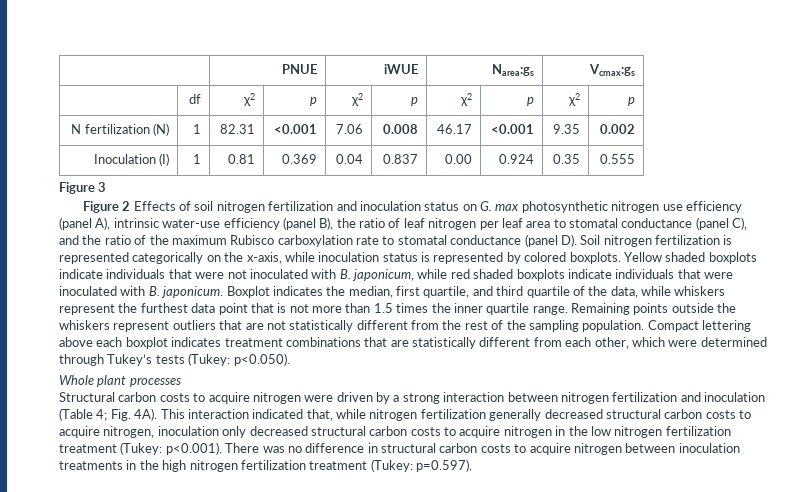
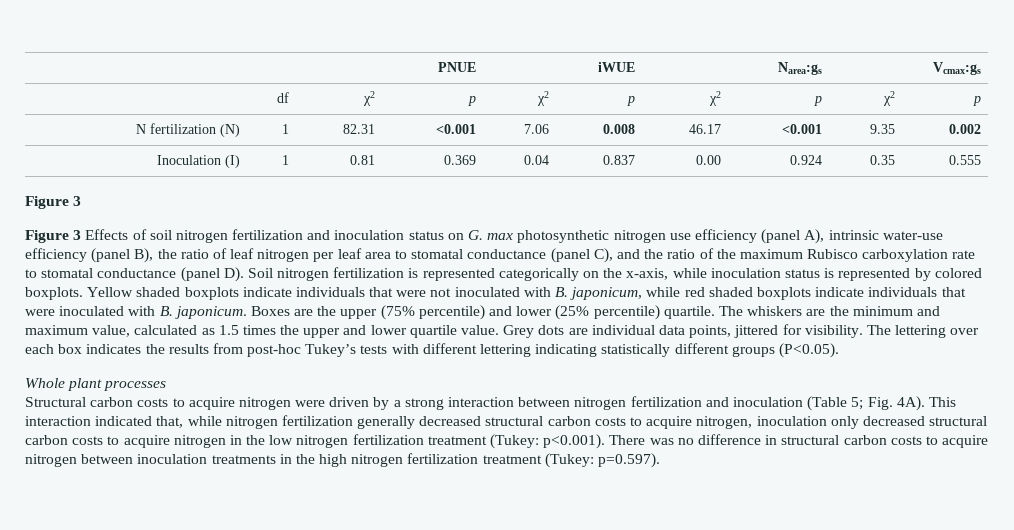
[122,201,131,211] 2 -> [73,230,82,240] 3
[226,286,726,298] [59,303,737,315] [59,320,751,332] [59,337,767,349] [59,353,290,366] Boxplot indicates the median, first quartile, and third quartile of the data, while whiskers represent the furthest data point that is not more than 1.5 times the inner quartile range. Remaining points outside the whiskers represent outliers that are not statistically different from the rest of the sampling population. Compact lettering above each boxplot indicates treatment combinations that are statistically different from each other, which were determined through Tukey’s tests (Tukey: p<0.050). -> [250,305,940,320] [25,324,980,338] [25,343,839,358] Boxes are the upper (75% percentile) and lower (25% percentile) quartile. The whiskers are the minimum and maximum value, calculated as 1.5 times the upper and lower quartile value. Grey dots are individual data points, jittered for visibility. The lettering over each box indicates the results from post-hoc Tukey’s tests with different lettering indicating statistically different groups (P<0.05).
[96,409,108,421] 4; -> [851,397,864,410] 5;

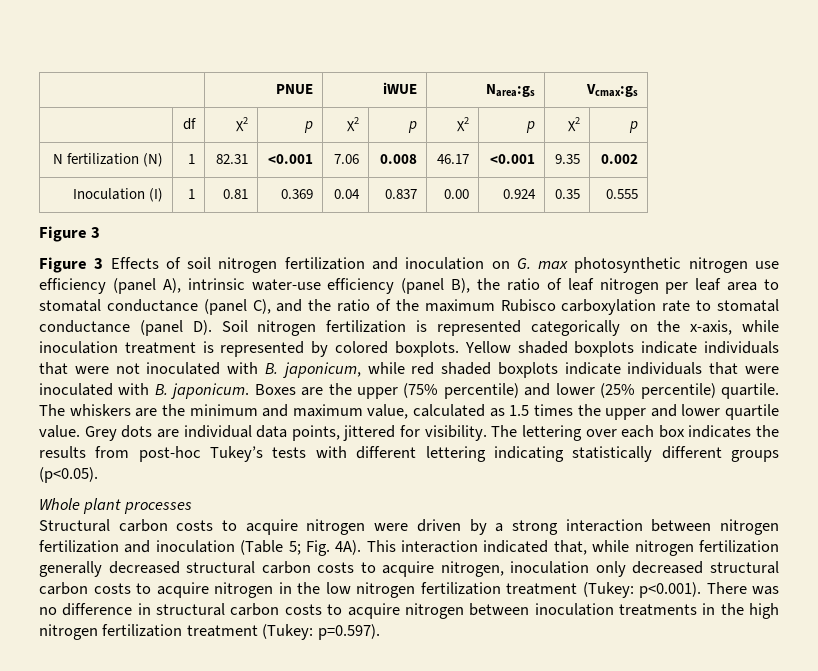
[408,231,444,240] status -> (485, 263) none
[784,269,820,278] status -> [124,342,196,354] treatment
[778,343,839,358] (P<0.05). -> [39,467,98,483] (p<0.05).

